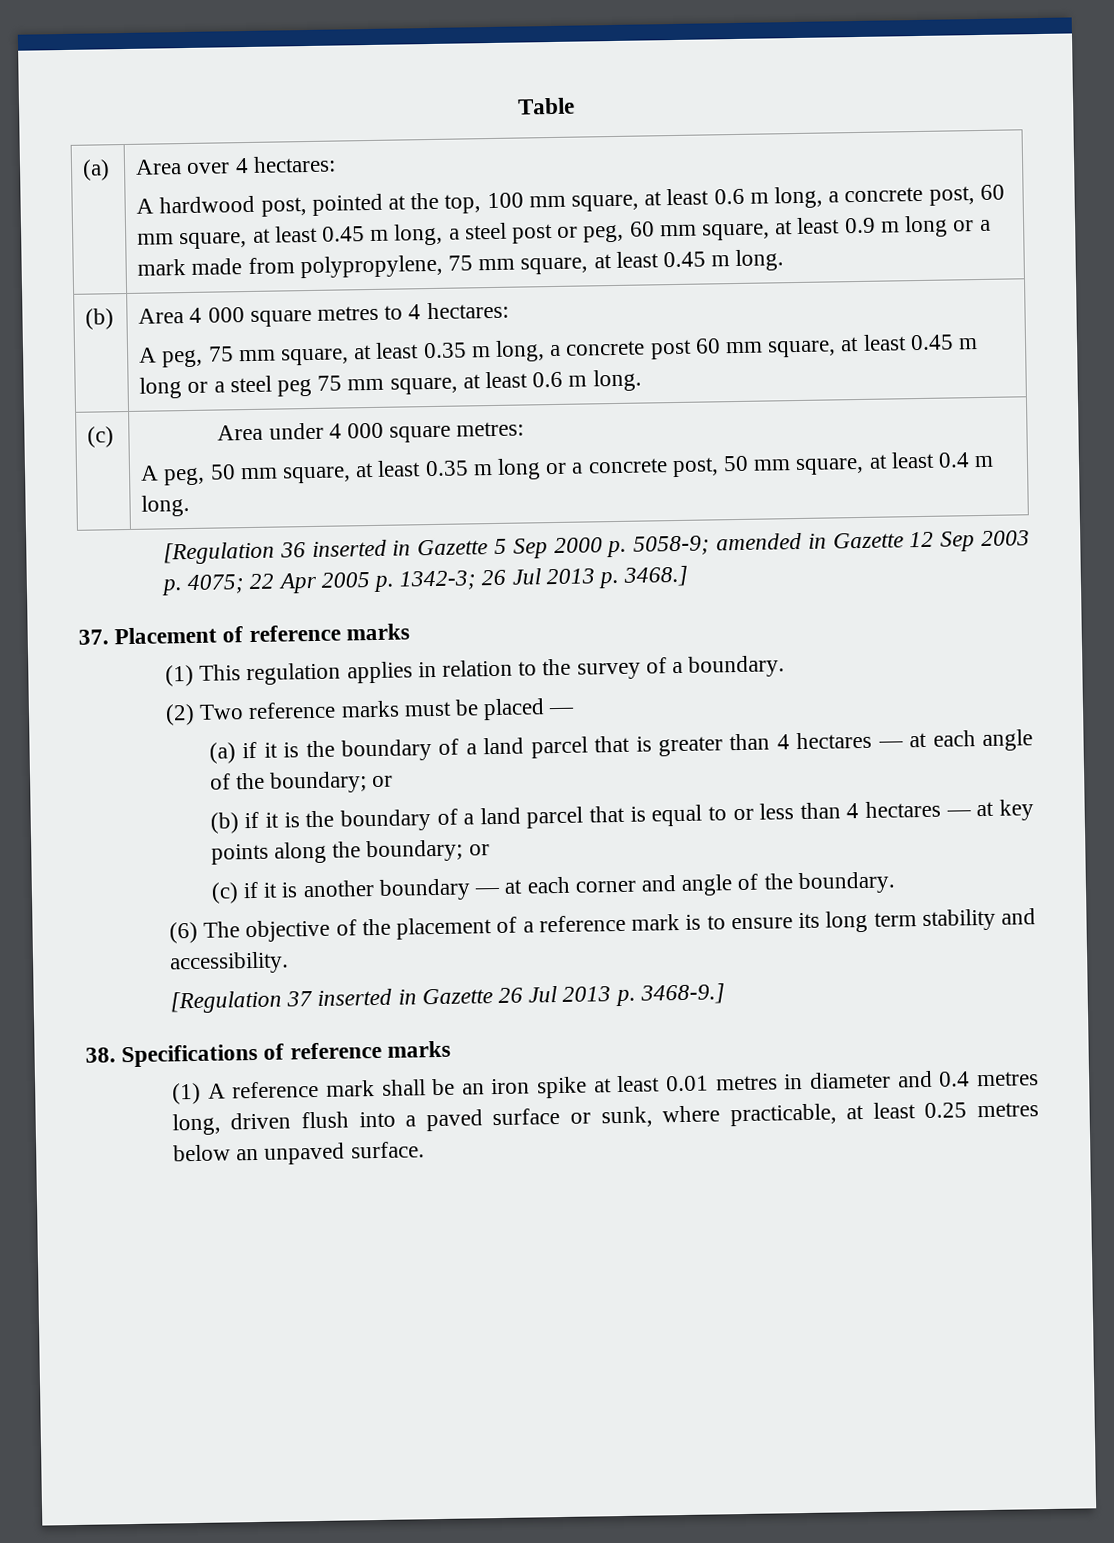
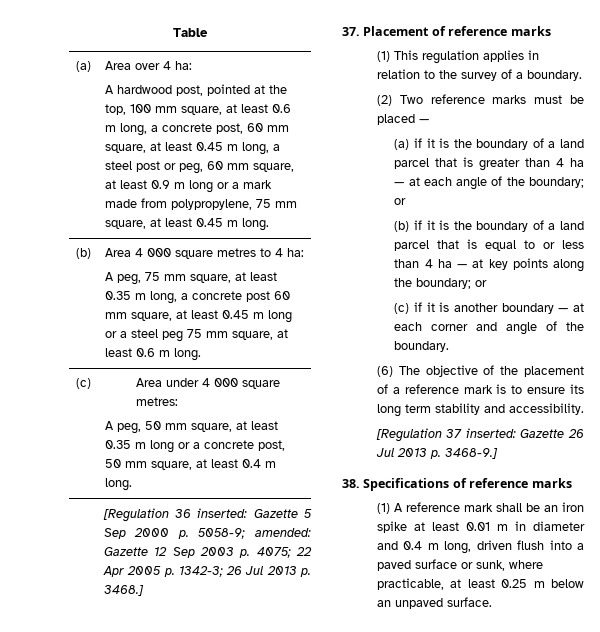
[252,155,336,173] hectares: -> [174,61,192,70] ha:
[426,301,509,320] hectares: -> [286,248,304,257] ha:
[311,539,412,557] inserted in -> [197,508,248,518] inserted:
[715,532,827,551] amended in -> [255,528,311,537] amended:
[796,731,873,750] hectares -> [570,158,584,167] ha
[865,800,942,818] hectares -> [437,259,452,268] ha
[317,988,417,1006] inserted in -> [465,428,516,438] inserted:
[715,1075,778,1091] metres -> [496,524,508,531] m
[976,1071,1040,1087] metres -> [427,543,439,550] m
[976,1102,1039,1118] metres -> [533,581,545,588] m

